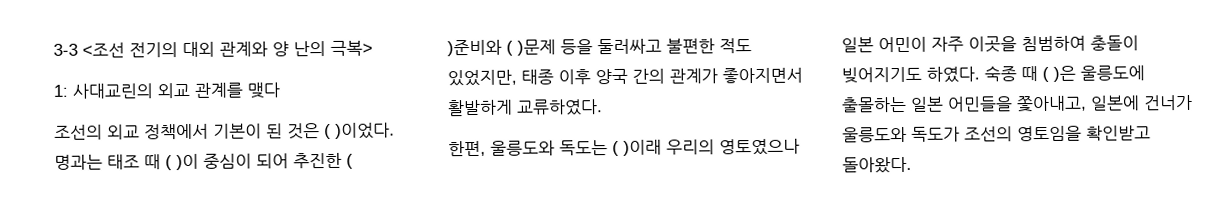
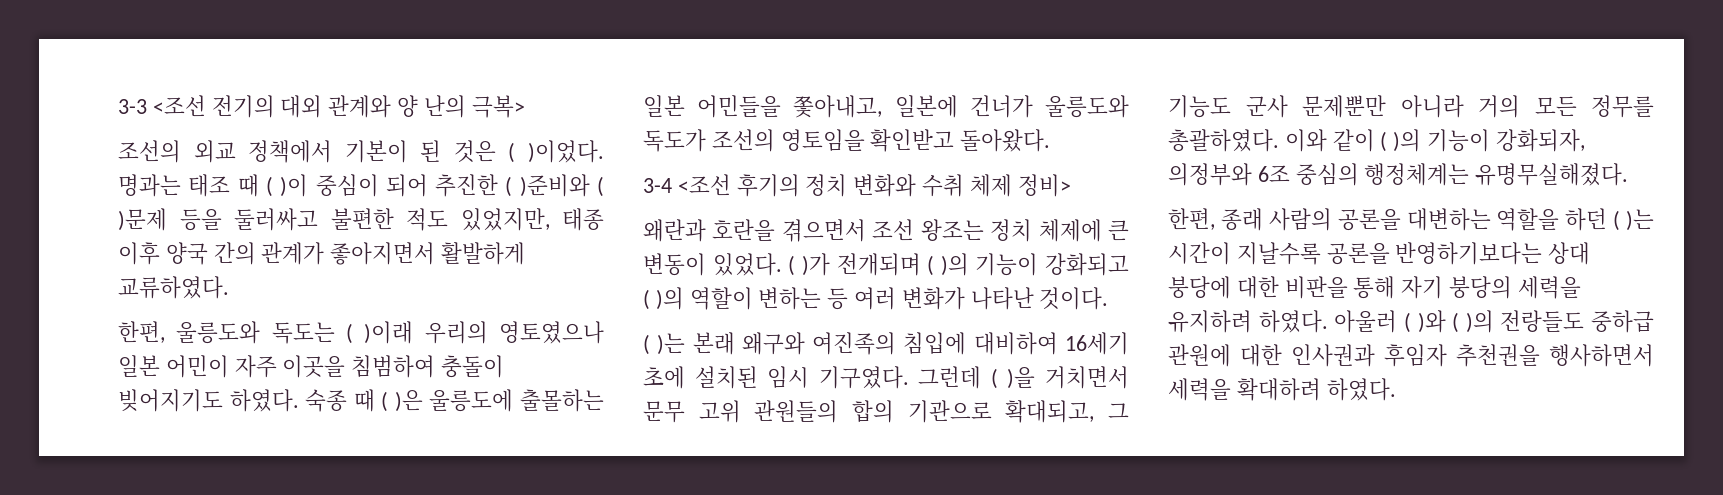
[53,82,280,99] // 1: 사대교린의 외교 관계를 맺다 -> (525, 106) none
(912, 165) none -> [643,174,1071,197] [643,219,1129,242] [643,253,1129,276] [643,287,1109,310] [643,332,1129,355] [643,366,1129,389] [643,400,1129,423] [1168,95,1654,118] [1168,129,1585,152] [1168,163,1629,186] [1168,208,1654,231] [1168,242,1591,265] [1168,276,1581,299] [1168,310,1654,333] [1168,344,1654,367] [1168,378,1396,401] // 3-4 <조선 후기의 정치 변화와 수취 체제 정비> // 왜란과 호란을 겪으면서 조선 왕조는 정치 체제에 큰 변동이 있었다. ( )가 전개되며 ( )의 기능이 강화되고 ( )의 역할이 변하는 등 여러 변화가 나타난 것이다. // ( )는 본래 왜구와 여진족의 침입에 대비하여 16세기 초에 설치된 임시 기구였다. 그런데 ( )을 거치면서 문무 고위 관원들의 합의 기관으로 확대되고, 그 기능도 군사 문제뿐만 아니라 거의 모든 정무를 총괄하였다. 이와 같이 ( )의 기능이 강화되자, 의정부와 6조 중심의 행정체계는 유명무실해졌다. // 한편, 종래 사람의 공론을 대변하는 역할을 하던 ( )는 시간이 지날수록 공론을 반영하기보다는 상대 붕당에 대한 비판을 통해 자기 붕당의 세력을 유지하려 하였다. 아울러 ( )와 ( )의 전랑들도 중하급 관원에 대한 인사권과 후임자 추천권을 행사하면서 세력을 확대하려 하였다.

